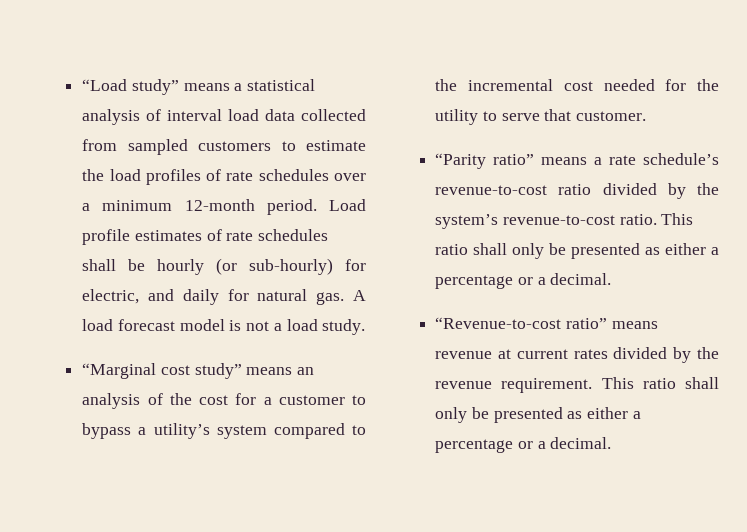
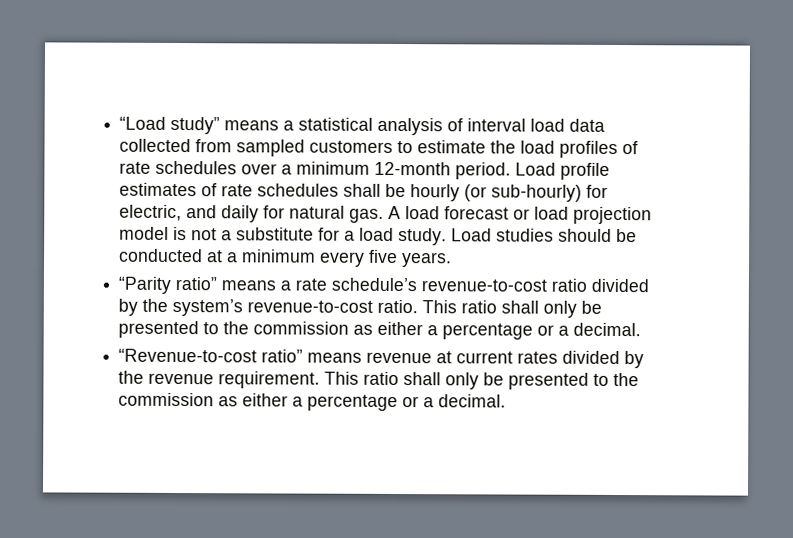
(175, 325) none -> [513,206,653,225] or load projection
(282, 327) none -> [236,227,356,241] substitute for a
[82,363,315,379] [82,393,366,409] [82,423,366,439] [435,79,719,91] [435,109,647,125] // “Marginal cost study” means an analysis of the cost for a customer to bypass a utility’s system compared to the incremental cost needed for the utility to serve that customer. -> [451,228,638,243] [119,248,453,268] Load studies should be conducted at a minimum every five years.
(641, 251) none -> [203,321,350,335] to the commission
(563, 415) none -> [593,372,640,387] [118,392,215,407] to the commission

